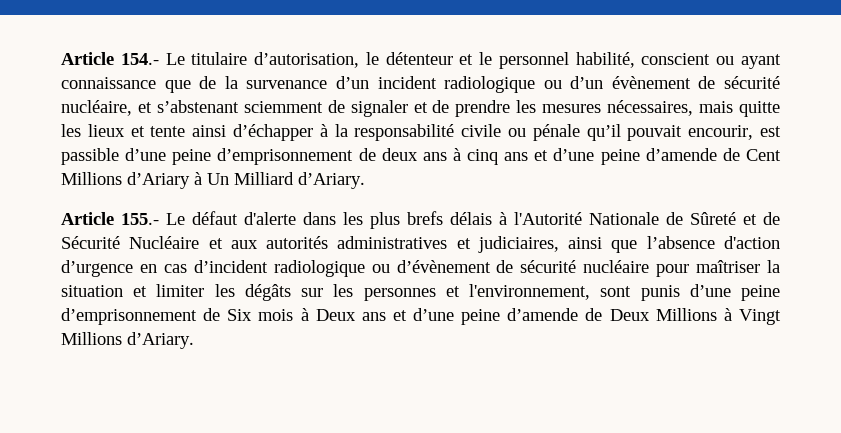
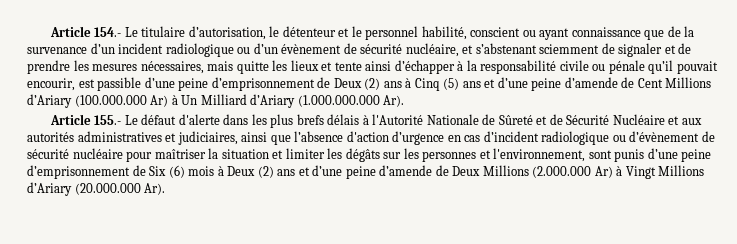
[381,148,499,165] deux ans à cinq -> [333,78,460,91] Deux (2) ans à Cinq (5)
(190, 180) none -> [74,95,169,107] (100.000.000 Ar)
[298,172,365,189] d’Ariary. -> [250,94,405,108] d’Ariary (1.000.000.000 Ar).
(253, 315) none -> [168,165,185,178] (6)
(356, 315) none -> [257,166,274,178] (2)
(717, 314) none -> [532,166,613,178] (2.000.000 Ar)
[127,332,194,349] d’Ariary. -> [27,182,166,196] d’Ariary (20.000.000 Ar).

